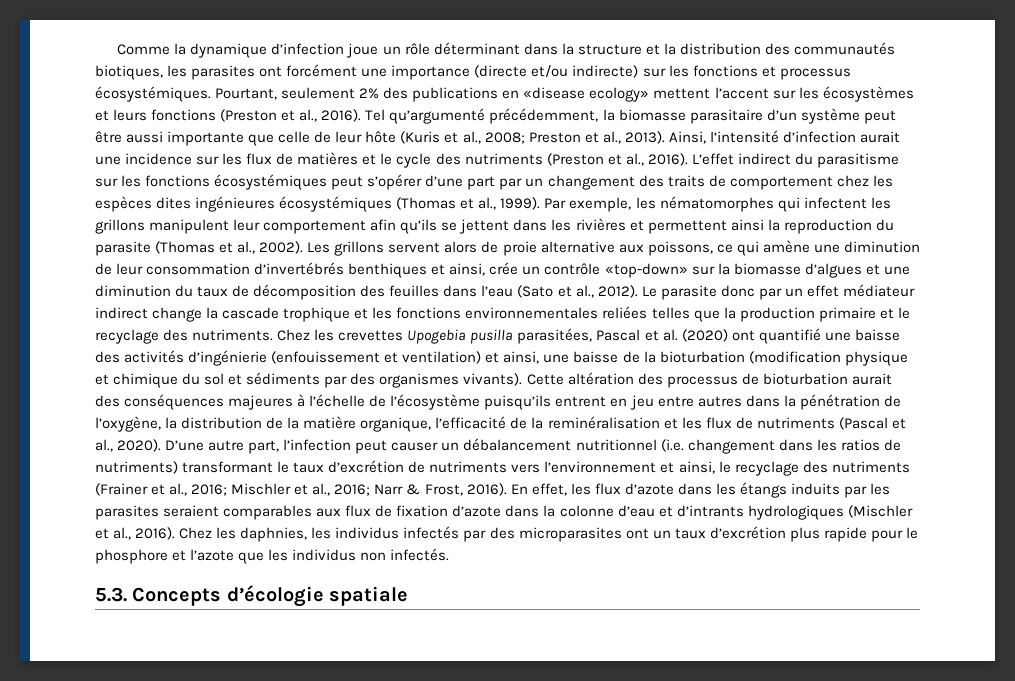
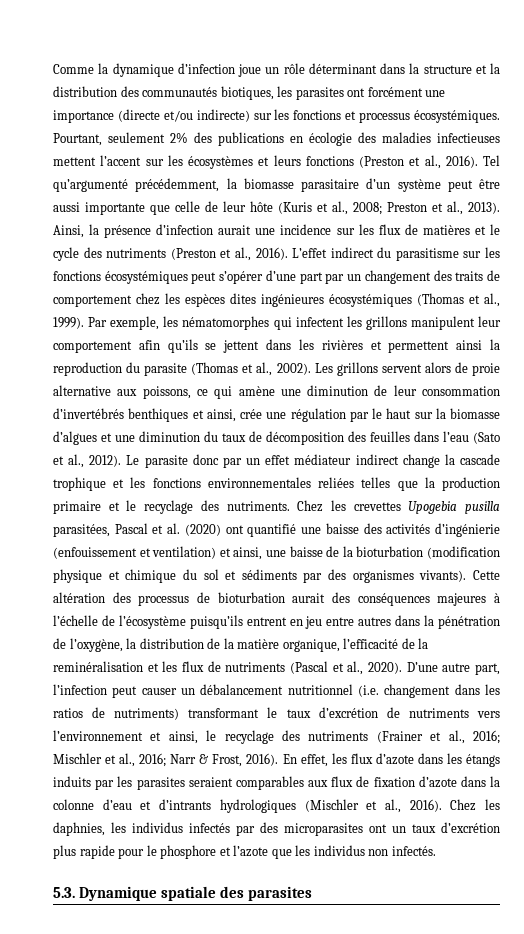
[523,87,650,102] «disease ecology» -> [309,132,500,146] écologie des maladies infectieuses
[709,130,779,143] l’intensité -> [89,224,152,238] la présence
[522,263,688,278] un contrôle «top-down» -> [266,408,412,422] une régulation par le haut
[132,585,409,607] Concepts d’écologie spatiale -> [78,886,312,901] Dynamique spatiale des parasites

